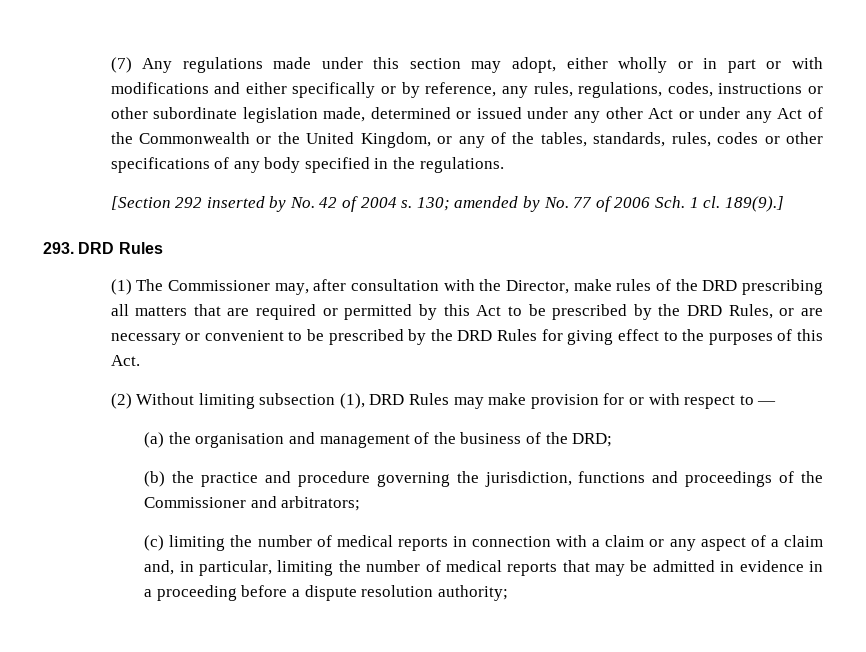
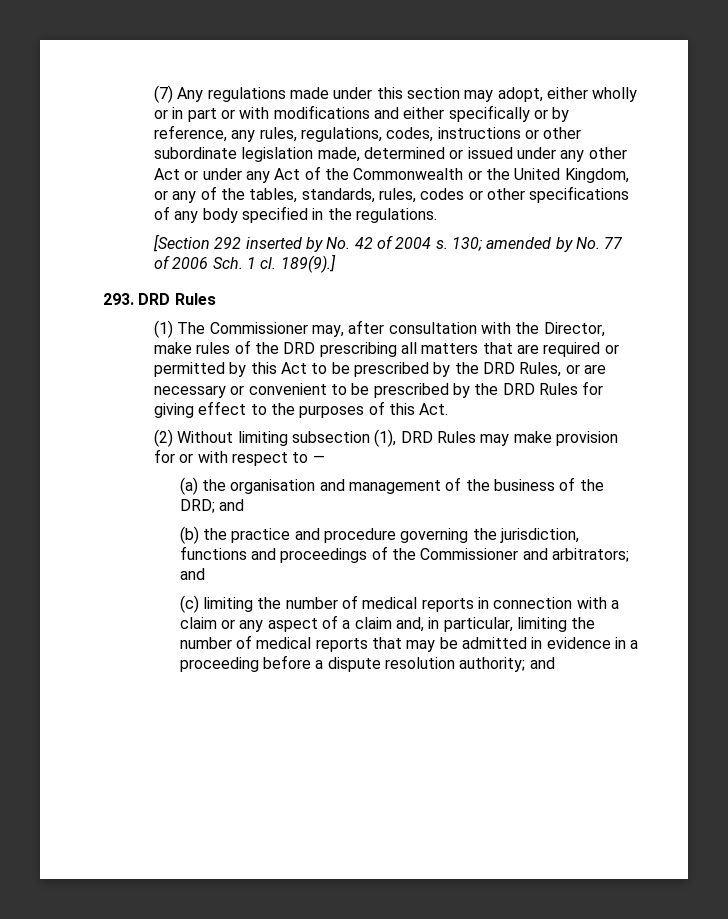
(613, 440) none -> [218,499,244,511] and
(361, 503) none -> [179,568,205,580] and
(508, 593) none -> [529,657,555,669] and

